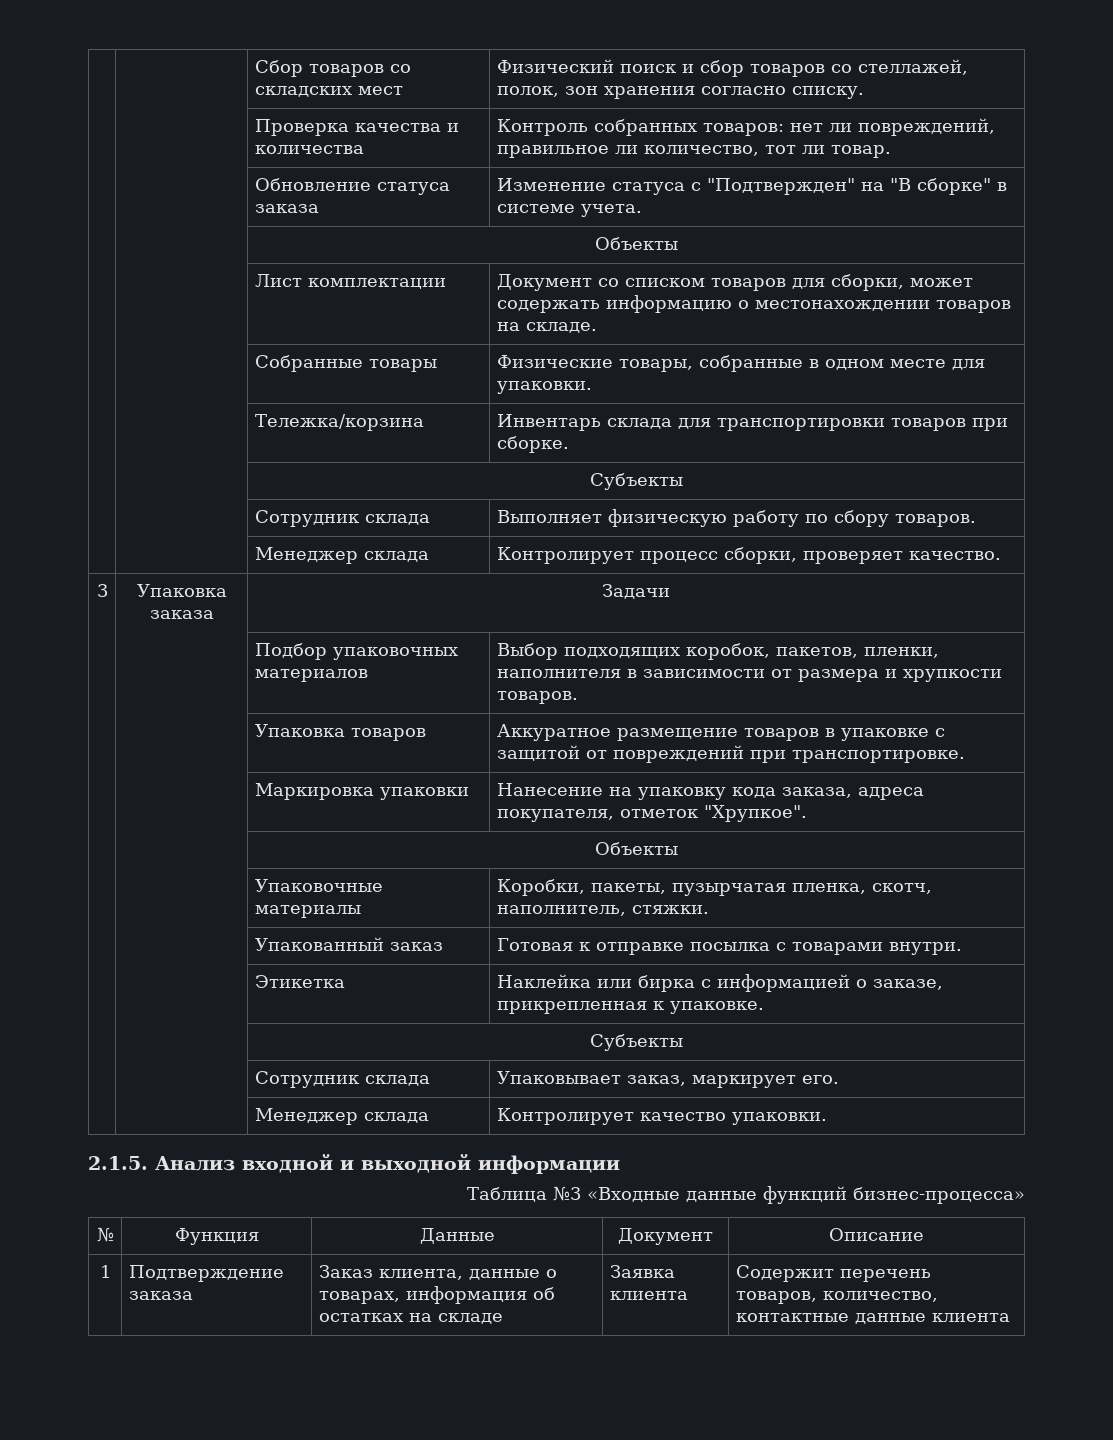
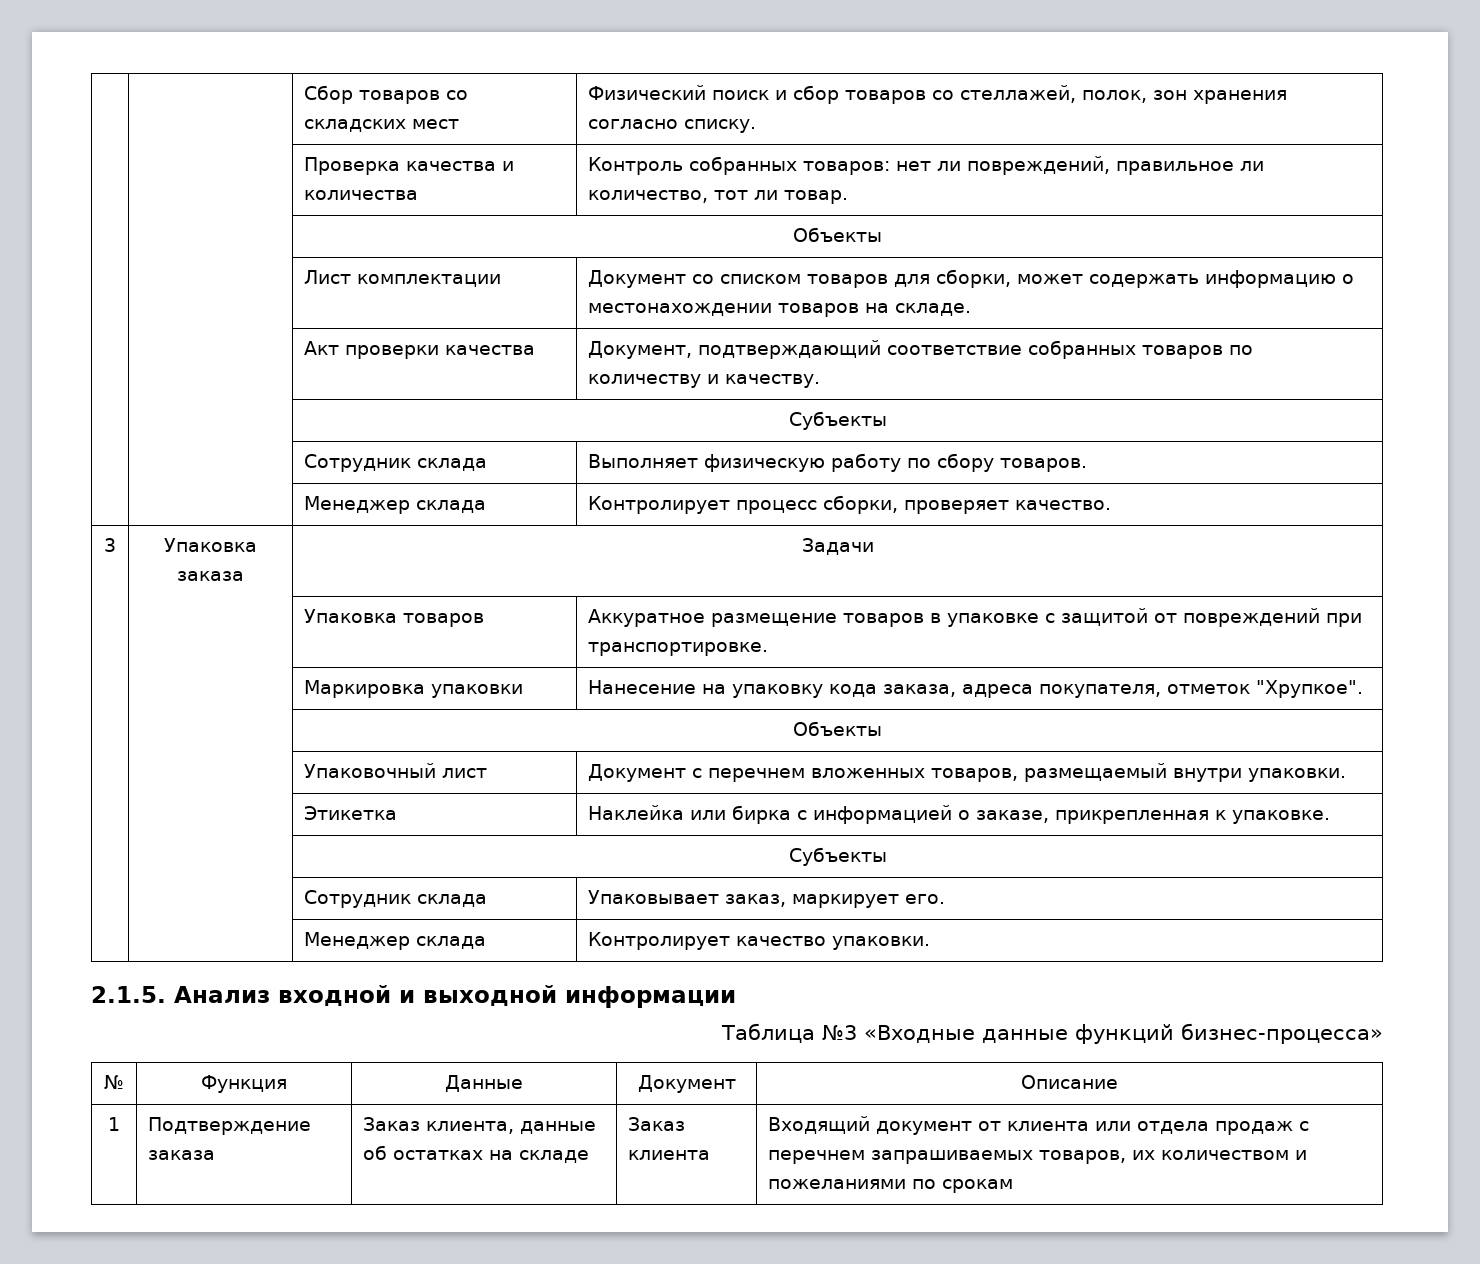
[254,178,450,195] [254,204,319,213] [496,178,1007,195] [496,204,642,217] // | | Обновление статуса заказа | Изменение статуса с "Подтвержден" на "В сборке" в системе учета. -> (849, 197) none
[254,355,437,372] [496,355,985,372] [496,381,592,394] [254,414,424,431] [496,414,1008,431] [496,436,569,453] Собранные товары | Физические товары, собранные в одном месте для упаковки. // | | Тележка/корзина | Инвентарь склада для транспортировки товаров при сборке. -> [304,341,536,359] [588,340,1254,359] [588,374,821,388] Акт проверки качества | Документ, подтверждающий соответствие собранных товаров по количеству и качеству.
[254,643,458,660] [254,669,368,682] [496,643,939,660] [496,669,1002,682] [496,691,578,704] // | | Подбор упаковочных материалов | Выбор подходящих коробок, пакетов, пленки, наполнителя в зависимости от размера и хрупкости товаров. -> (874, 546) none
[254,879,383,892] [254,905,361,918] [496,879,932,896] [496,905,709,916] [254,937,443,951] [496,938,962,955] Упаковочные материалы | Коробки, пакеты, пузырчатая пленка, скотч, наполнитель, стяжки. // | | Упакованный заказ | Готовая к отправке посылка с товарами внутри. -> [304,763,488,778] [588,763,1347,782] Упаковочный лист | Документ с перечнем вложенных товаров, размещаемый внутри упаковки.
[545,1269,557,1278] [318,1286,527,1304] о товарах, информация -> (597, 1127) none
[609,1265,675,1278] Заявка -> [628,1117,686,1131] Заказ
[735,1265,931,1282] [735,1291,938,1304] [735,1313,1010,1324] Содержит перечень товаров, количество, контактные данные клиента -> [768,1116,1310,1135] [768,1150,1308,1164] [768,1179,1014,1193] Входящий документ от клиента или отдела продаж с перечнем запрашиваемых товаров, их количеством и пожеланиями по срокам

